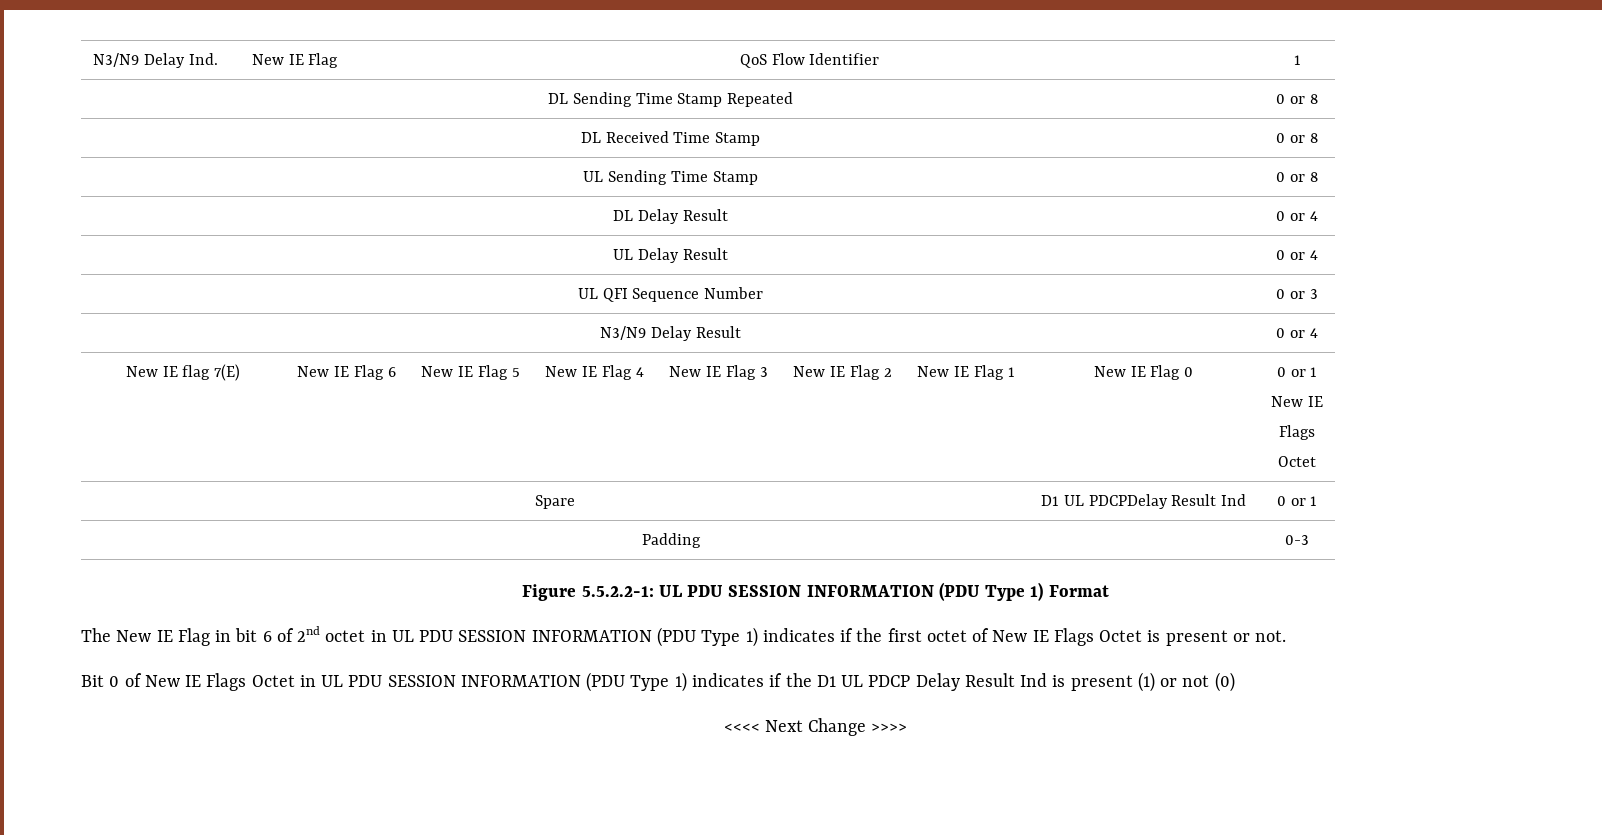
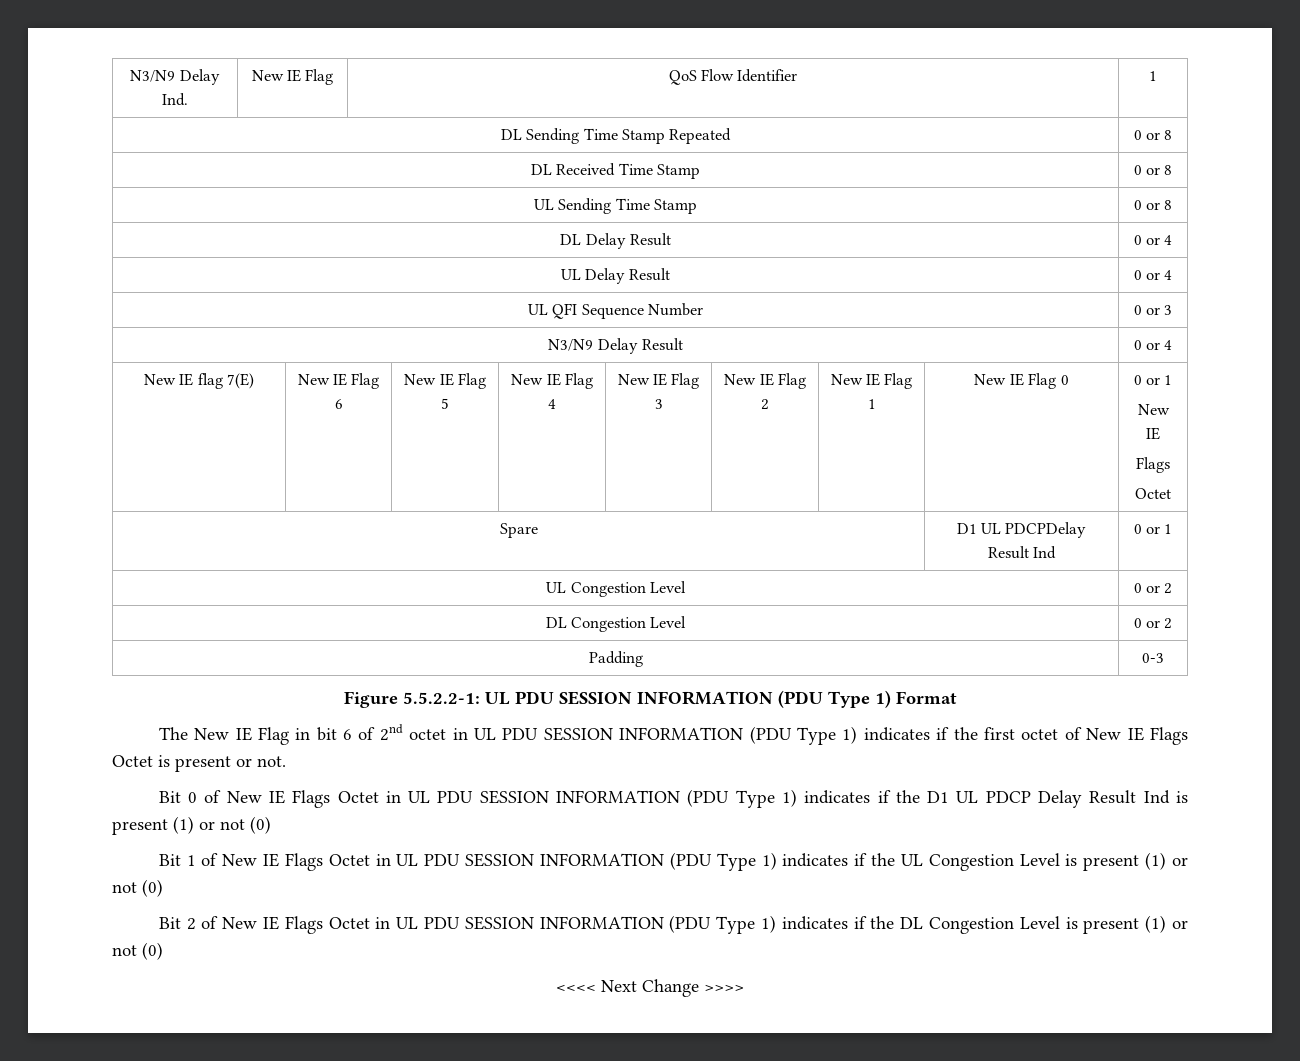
(1318, 501) none -> [546,581,686,597] [1133,583,1173,594] [545,616,687,632] [1133,618,1173,629] // UL Congestion Level | 0 or 2 // DL Congestion Level | 0 or 2
(1235, 682) none -> [158,852,1188,871] [112,879,163,897] [158,915,1189,934] [112,942,163,960] // Bit 1 of New IE Flags Octet in UL PDU SESSION INFORMATION (PDU Type 1) indicates if the UL Congestion Level is present (1) or not (0) // Bit 2 of New IE Flags Octet in UL PDU SESSION INFORMATION (PDU Type 1) indicates if the DL Congestion Level is present (1) or not (0)

